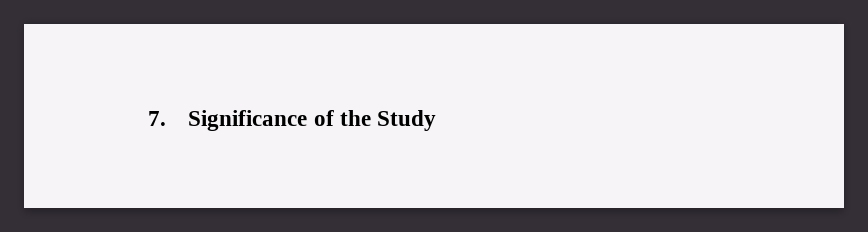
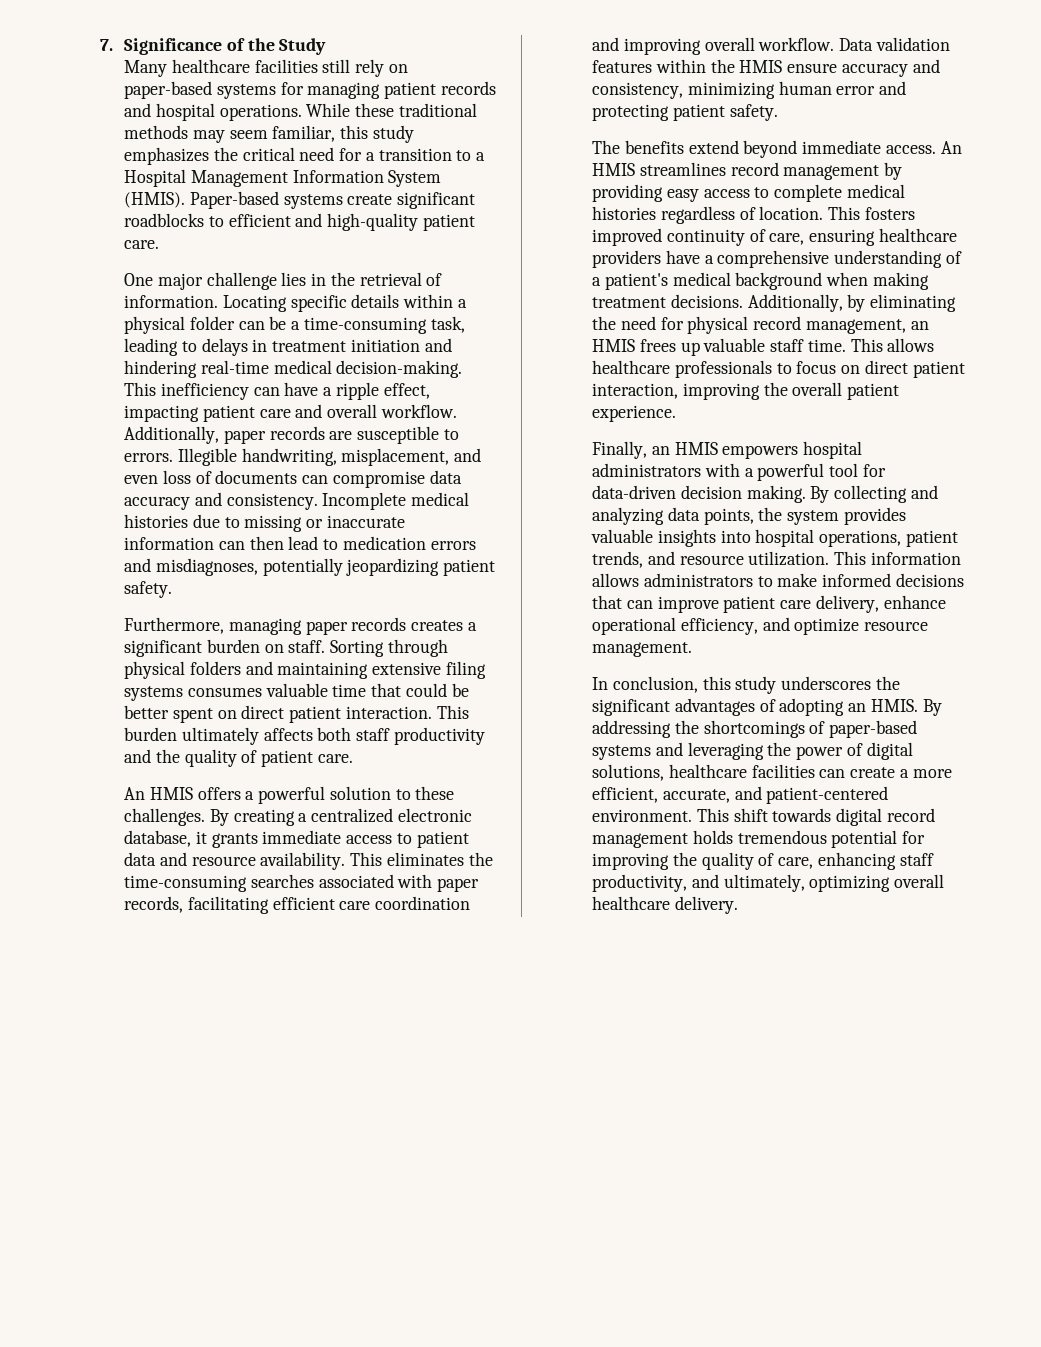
(437, 120) none -> [124,59,408,77] [124,81,496,99] [124,103,477,121] [124,125,414,143] [124,147,486,165] [124,169,442,187] [124,191,476,209] [124,213,475,231] [124,240,160,249] [124,272,443,290] [124,294,467,312] [124,316,465,334] [124,338,452,356] [124,360,463,378] [124,382,430,400] [124,404,457,422] [124,426,459,444] [124,448,482,466] [124,470,462,488] [124,492,470,510] [124,514,405,532] [124,536,476,550] [124,558,496,576] [124,581,173,598] [124,617,477,635] [124,639,448,657] [124,661,486,679] [124,683,469,701] [124,705,469,723] [124,727,485,745] [124,749,353,767] [124,786,455,804] [124,808,472,826] [124,830,469,848] [124,852,493,870] [124,874,480,892] [124,896,471,914] [592,37,950,55] [592,59,940,77] [592,81,907,99] [592,104,778,121] [592,140,962,158] [592,162,903,180] [592,184,905,202] [592,206,915,224] [592,228,957,246] [592,250,962,268] [592,272,929,290] [592,294,957,312] [592,316,929,334] [592,338,935,356] [592,360,965,378] [592,382,900,400] [592,405,677,422] [592,441,863,459] [592,463,886,481] [592,485,938,503] [592,507,906,525] [591,529,958,547] [592,551,961,568] [592,573,964,587] [592,595,946,613] [592,617,929,635] [592,642,693,657] [592,676,900,694] [592,698,942,716] [592,720,918,738] [592,742,913,760] [592,764,952,781] [592,786,889,804] [592,808,935,826] [592,830,926,848] [592,852,934,870] [592,874,945,892] [592,896,739,914] // Many healthcare facilities still rely on paper-based systems for managing patient records and hospital operations. While these traditional methods may seem familiar, this study emphasizes the critical need for a transition to a Hospital Management Information System (HMIS). Paper-based systems create significant roadblocks to efficient and high-quality patient care. // One major challenge lies in the retrieval of information. Locating specific details within a physical folder can be a time-consuming task, leading to delays in treatment initiation and hindering real-time medical decision-making. This inefficiency can have a ripple effect, impacting patient care and overall workflow. Additionally, paper records are susceptible to errors. Illegible handwriting, misplacement, and even loss of documents can compromise data accuracy and consistency. Incomplete medical histories due to missing or inaccurate information can then lead to medication errors and misdiagnoses, potentially jeopardizing patient safety. // Furthermore, managing paper records creates a significant burden on staff. Sorting through physical folders and maintaining extensive filing systems consumes valuable time that could be better spent on direct patient interaction. This burden ultimately affects both staff productivity and the quality of patient care. // An HMIS offers a powerful solution to these challenges. By creating a centralized electronic database, it grants immediate access to patient data and resource availability. This eliminates the time-consuming searches associated with paper records, facilitating efficient care coordination and improving overall workflow. Data validation features within the HMIS ensure accuracy and consistency, minimizing human error and protecting patient safety. // The benefits extend beyond immediate access. An HMIS streamlines record management by providing easy access to complete medical histories regardless of location. This fosters improved continuity of care, ensuring healthcare providers have a comprehensive understanding of a patient's medical background when making treatment decisions. Additionally, by eliminating the need for physical record management, an HMIS frees up valuable staff time. This allows healthcare professionals to focus on direct patient interaction, improving the overall patient experience. // Finally, an HMIS empowers hospital administrators with a powerful tool for data-driven decision making. By collecting and analyzing data points, the system provides valuable insights into hospital operations, patient trends, and resource utilization. This information allows administrators to make informed decisions that can improve patient care delivery, enhance operational efficiency, and optimize resource management. // In conclusion, this study underscores the significant advantages of adopting an HMIS. By addressing the shortcomings of paper-based systems and leveraging the power of digital solutions, healthcare facilities can create a more efficient, accurate, and patient-centered environment. This shift towards digital record management holds tremendous potential for improving the quality of care, enhancing staff productivity, and ultimately, optimizing overall healthcare delivery.

